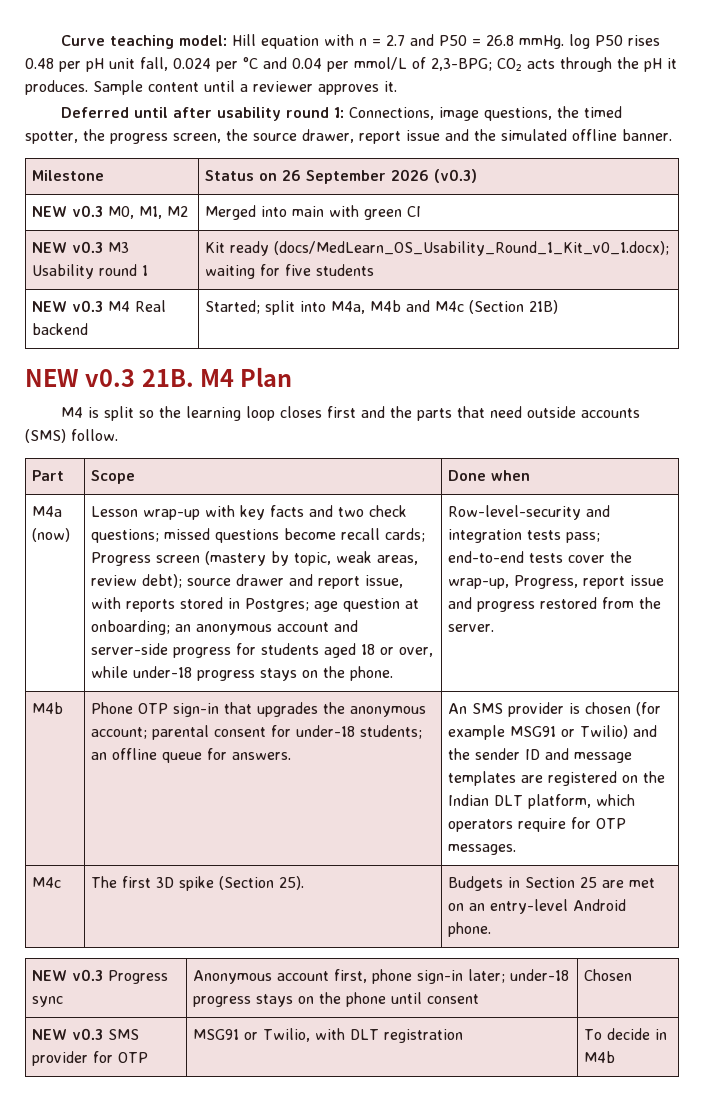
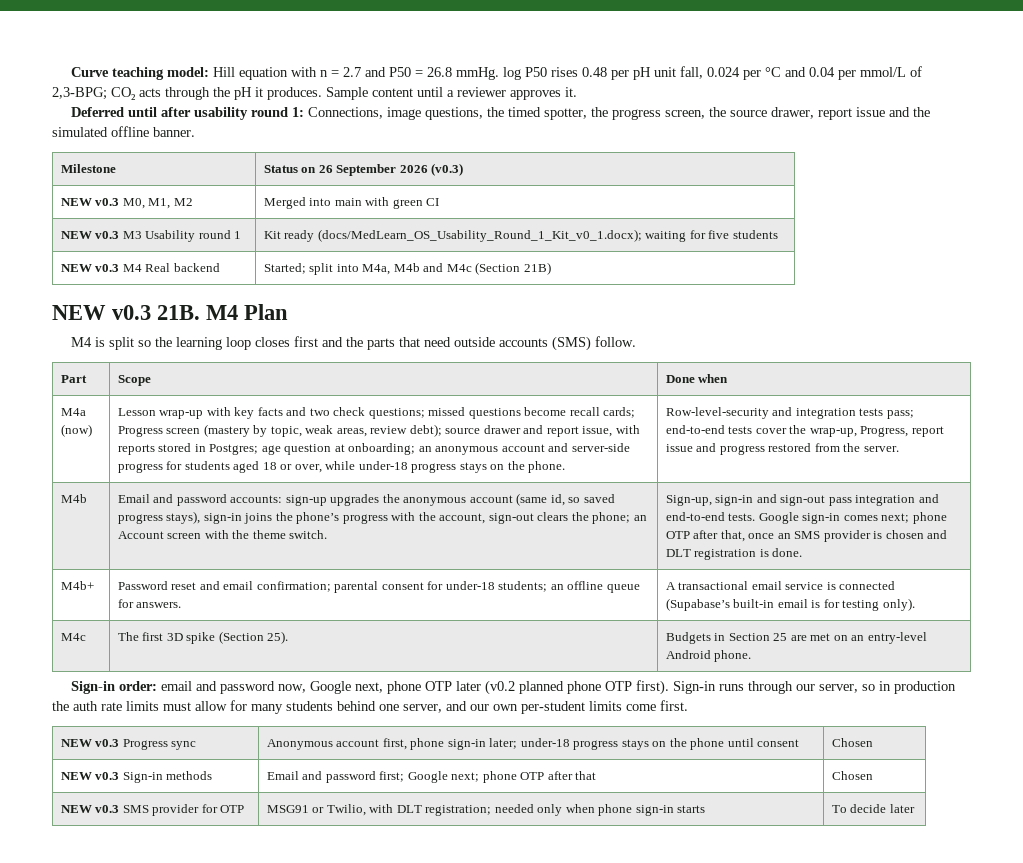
[91,702,427,717] [91,727,148,739] Phone OTP sign-in that upgrades the anonymous account; -> [117,493,615,506] [117,511,647,524] [117,530,328,539] [665,494,939,506] [665,512,947,524] [665,530,948,542] [665,548,803,560] [60,581,94,590] [117,581,331,592] Email and password accounts: sign-up upgrades the anonymous account (same id, so saved progress stays), sign-in joins the phone’s progress with the account, sign-out clears the phone; an Account screen with the theme switch. | Sign-up, sign-in and sign-out pass integration and end-to-end tests. Google sign-in comes next; phone OTP after that, once an SMS provider is chosen and DLT registration is done. // M4b+ | Password reset and email confirmation;
[448,702,662,717] [448,725,658,740] [448,748,633,763] [448,771,666,786] [448,794,636,809] [448,817,627,832] [448,844,517,855] An SMS provider is chosen (for example MSG91 or Twilio) and the sender ID and message templates are registered on the Indian DLT platform, which operators require for OTP messages. -> [665,581,896,590] [665,598,915,611] A transactional email service is connected (Supabase’s built-in email is for testing only).
(492, 929) none -> [71,680,957,695] [52,700,688,714] // Sign-in order: email and password now, Google next, phone OTP later (v0.2 planned phone OTP first). Sign-in runs through our server, so in production the auth rate limits must allow for many students behind one server, and our own per-student limits come first.
(633, 975) none -> [60,771,213,783] [266,771,597,783] [831,771,873,780] // NEW v0.3 Sign-in methods | Email and password first; Google next; phone OTP after that | Chosen
[384,1029,464,1043] registration -> [425,804,706,816] registration; needed only when phone sign-in starts
[655,1029,668,1040] [584,1051,616,1063] in M4b -> [889,804,915,813] later

